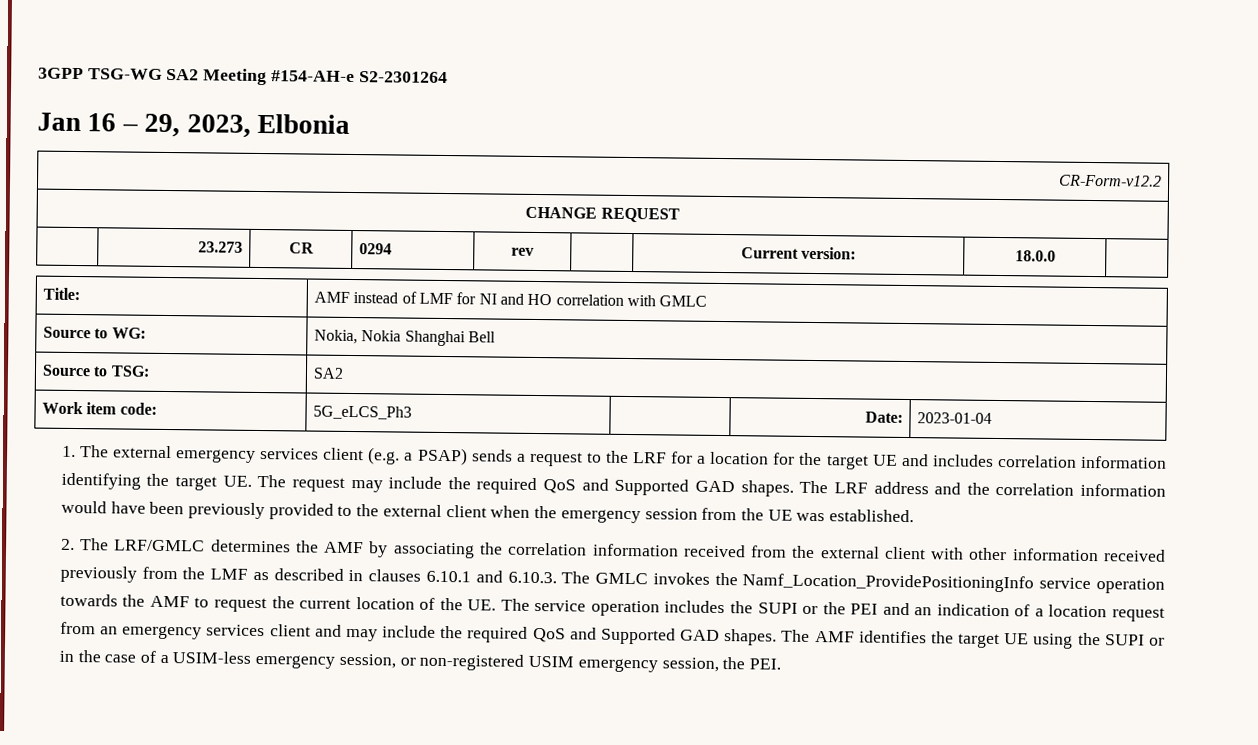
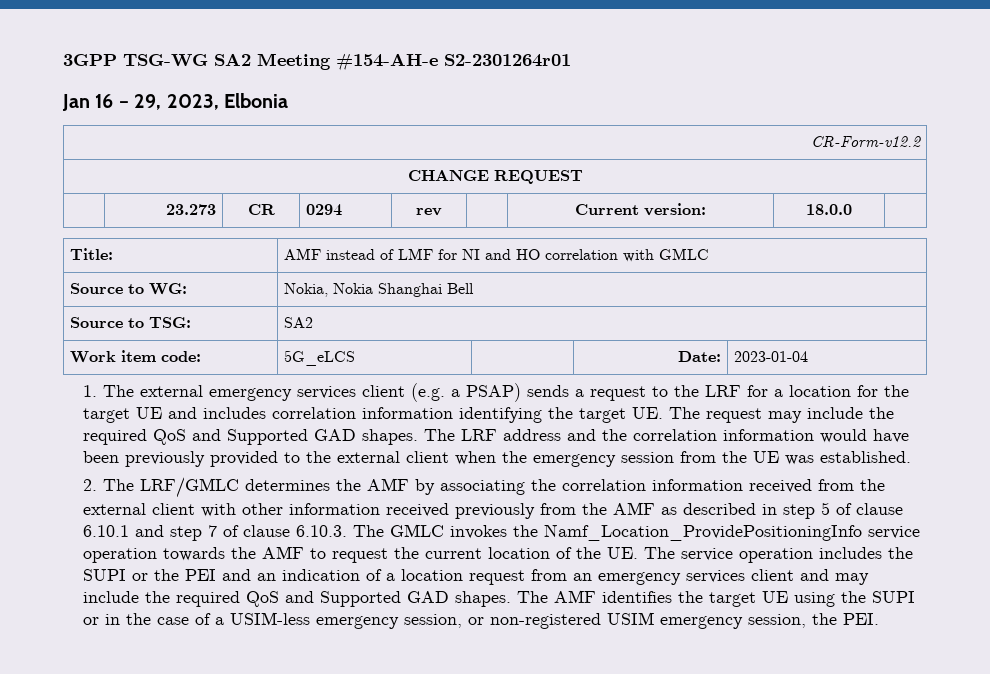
[358,71,448,84] S2-2301264 -> [444,54,571,67] S2-2301264r01
[312,405,412,420] 5G_eLCS_Ph3 -> [284,350,356,366] 5G_eLCS
[210,568,249,580] LMF -> [613,502,656,515] AMF
[368,569,503,583] clauses 6.10.1 and -> [783,502,904,519] [83,525,291,541] step 5 of clause 6.10.1 and step 7 of clause

